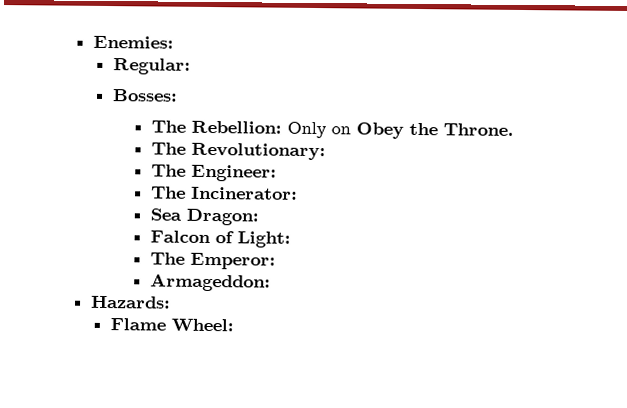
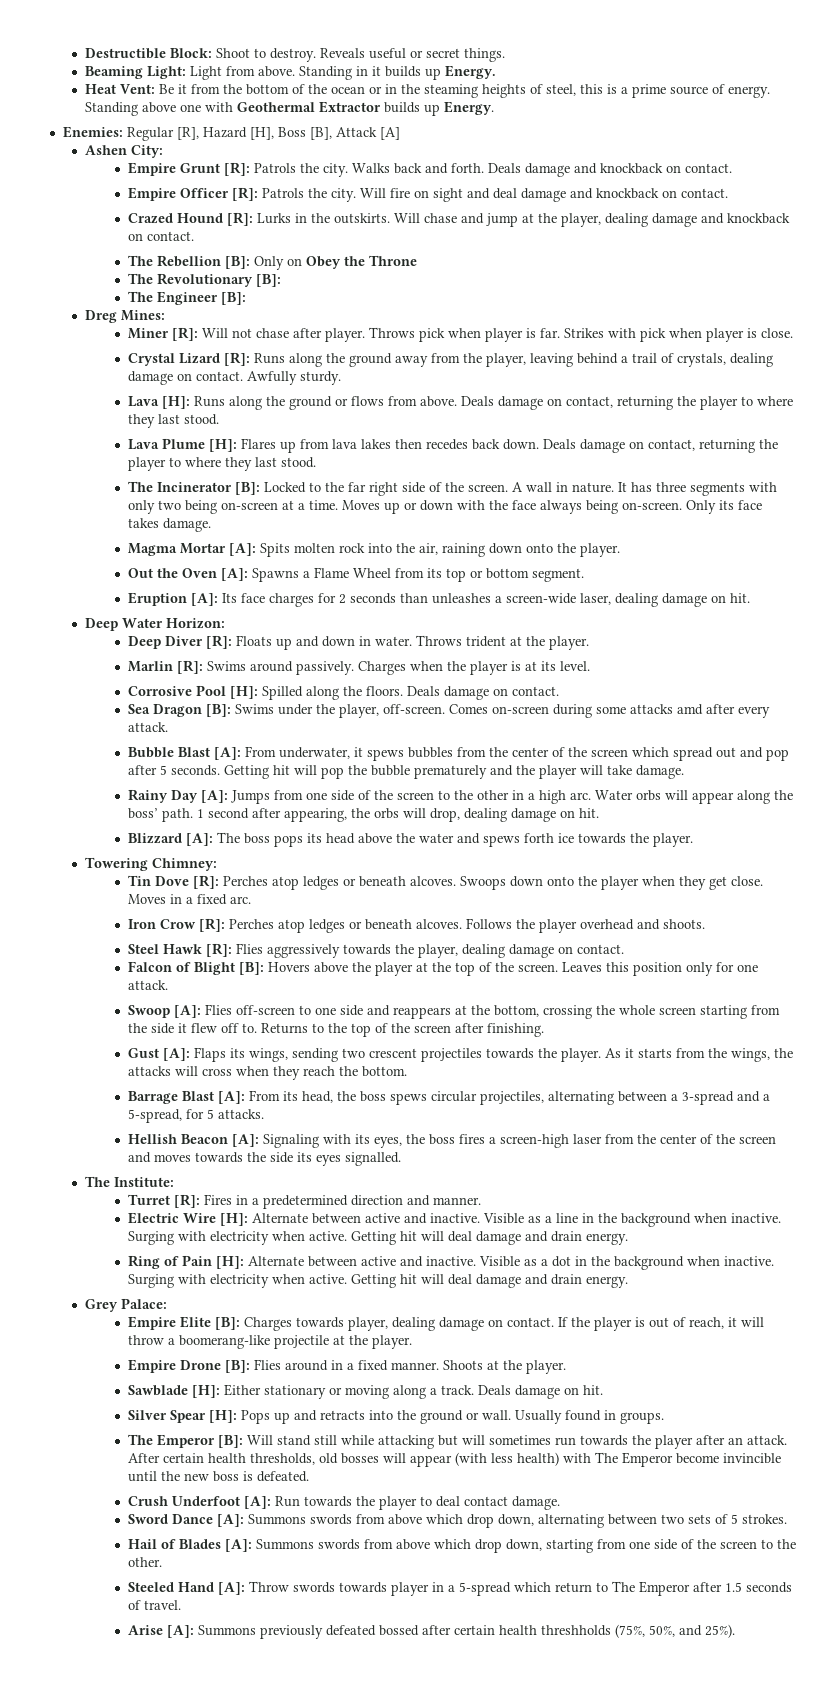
[92,35,174,49] [112,58,191,75] [111,89,178,102] [151,120,283,134] Enemies: // Regular: // Bosses: // The Rebellion: -> [84,48,505,62] [84,65,496,80] [84,84,770,98] [84,101,494,116] [62,126,400,141] [84,145,163,158] [128,162,733,177] [128,187,729,202] [128,212,791,227] [128,231,195,241] [128,255,251,269] Destructible Block: Shoot to destroy. Reveals useful or secret things. // Beaming Light: Light from above. Standing in it builds up Energy. // Heat Vent: Be it from the bottom of the ocean or in the steaming heights of steel, this is a prime source of energy. Standing above one with Geothermal Extractor builds up Energy. // Enemies: Regular [R], Hazard [H], Boss [B], Attack [A] // Ashen City: // Empire Grunt [R]: Patrols the city. Walks back and forth. Deals damage and knockback on contact. // Empire Officer [R]: Patrols the city. Will fire on sight and deal damage and knockback on contact. // Crazed Hound [R]: Lurks in the outskirts. Will chase and jump at the player, dealing damage and knockback on contact. // The Rebellion [B]:
[443,123,515,136] [151,142,327,161] [151,164,278,182] [151,186,299,200] [150,208,260,226] [150,230,292,248] [150,252,277,270] [150,273,272,292] [89,295,171,309] [109,318,234,333] Throne. // The Revolutionary: // The Engineer: // The Incinerator: // Sea Dragon: // Falcon of Light: // The Emperor: // Armageddon: // Hazards: // Flame Wheel: -> [369,255,418,266] [128,273,282,287] [128,291,247,305] [84,310,165,323] [128,327,794,342] [128,352,774,367] [128,371,342,385] [128,396,794,410] [128,414,220,428] [128,438,779,453] [128,457,317,471] [128,481,778,496] [128,500,763,514] [128,518,212,532] [128,543,621,557] [128,567,585,582] [128,592,751,607] [84,618,225,631] [128,635,590,650] [128,660,591,675] [128,685,560,700] [128,704,771,718] [128,722,169,732] [128,746,790,761] [128,765,685,779] [128,789,794,804] [128,808,600,822] [128,832,694,847] [84,857,217,871] [128,875,764,890] [128,894,252,905] [128,918,706,933] [128,943,625,958] [128,961,759,976] [128,980,169,990] [128,1004,781,1019] [128,1023,545,1037] [128,1047,794,1062] [128,1066,408,1080] [128,1090,771,1105] [128,1109,265,1123] [128,1134,777,1148] [128,1152,402,1166] [84,1176,174,1187] [128,1194,482,1209] [128,1212,782,1227] [128,1231,629,1245] [128,1255,775,1270] [128,1274,629,1288] [84,1298,167,1312] [128,1316,765,1331] [128,1335,413,1349] [128,1359,567,1374] [128,1384,604,1399] [128,1410,665,1424] [128,1434,788,1449] [128,1452,782,1467] [128,1471,310,1482] [128,1496,561,1510] [128,1514,788,1528] [128,1539,797,1553] [128,1557,163,1567] [128,1581,793,1596] [128,1600,182,1610] [128,1624,736,1639] Throne // The Revolutionary [B]: // The Engineer [B]: // Dreg Mines: // Miner [R]: Will not chase after player. Throws pick when player is far. Strikes with pick when player is close. // Crystal Lizard [R]: Runs along the ground away from the player, leaving behind a trail of crystals, dealing damage on contact. Awfully sturdy. // Lava [H]: Runs along the ground or flows from above. Deals damage on contact, returning the player to where they last stood. // Lava Plume [H]: Flares up from lava lakes then recedes back down. Deals damage on contact, returning the player to where they last stood. // The Incinerator [B]: Locked to the far right side of the screen. A wall in nature. It has three segments with only two being on-screen at a time. Moves up or down with the face always being on-screen. Only its face takes damage. // Magma Mortar [A]: Spits molten rock into the air, raining down onto the player. // Out the Oven [A]: Spawns a Flame Wheel from its top or bottom segment. // Eruption [A]: Its face charges for 2 seconds than unleashes a screen-wide laser, dealing damage on hit. // Deep Water Horizon: // Deep Diver [R]: Floats up and down in water. Throws trident at the player. // Marlin [R]: Swims around passively. Charges when the player is at its level. // Corrosive Pool [H]: Spilled along the floors. Deals damage on contact. // Sea Dragon [B]: Swims under the player, off-screen. Comes on-screen during some attacks amd after every attack. // Bubble Blast [A]: From underwater, it spews bubbles from the center of the screen which spread out and pop after 5 seconds. Getting hit will pop the bubble prematurely and the player will take damage. // Rainy Day [A]: Jumps from one side of the screen to the other in a high arc. Water orbs will appear along the boss’ path. 1 second after appearing, the orbs will drop, dealing damage on hit. // Blizzard [A]: The boss pops its head above the water and spews forth ice towards the player. // Towering Chimney: // Tin Dove [R]: Perches atop ledges or beneath alcoves. Swoops down onto the player when they get close. Moves in a fixed arc. // Iron Crow [R]: Perches atop ledges or beneath alcoves. Follows the player overhead and shoots. // Steel Hawk [R]: Flies aggressively towards the player, dealing damage on contact. // Falcon of Blight [B]: Hovers above the player at the top of the screen. Leaves this position only for one attack. // Swoop [A]: Flies off-screen to one side and reappears at the bottom, crossing the whole screen starting from the side it flew off to. Returns to the top of the screen after finishing. // Gust [A]: Flaps its wings, sending two crescent projectiles towards the player. As it starts from the wings, the attacks will cross when they reach the bottom. // Barrage Blast [A]: From its head, the boss spews circular projectiles, alternating between a 3-spread and a 5-spread, for 5 attacks. // Hellish Beacon [A]: Signaling with its eyes, the boss fires a screen-high laser from the center of the screen and moves towards the side its eyes signalled. // The Institute: // Turret [R]: Fires in a predetermined direction and manner. // Electric Wire [H]: Alternate between active and inactive. Visible as a line in the background when inactive. Surging with electricity when active. Getting hit will deal damage and drain energy. // Ring of Pain [H]: Alternate between active and inactive. Visible as a dot in the background when inactive. Surging with electricity when active. Getting hit will deal damage and drain energy. // Grey Palace: // Empire Elite [B]: Charges towards player, dealing damage on contact. If the player is out of reach, it will throw a boomerang-like projectile at the player. // Empire Drone [B]: Flies around in a fixed manner. Shoots at the player. // Sawblade [H]: Either stationary or moving along a track. Deals damage on hit. // Silver Spear [H]: Pops up and retracts into the ground or wall. Usually found in groups. // The Emperor [B]: Will stand still while attacking but will sometimes run towards the player after an attack. After certain health thresholds, old bosses will appear (with less health) with The Emperor become invincible until the new boss is defeated. // Crush Underfoot [A]: Run towards the player to deal contact damage. // Sword Dance [A]: Summons swords from above which drop down, alternating between two sets of 5 strokes. // Hail of Blades [A]: Summons swords from above which drop down, starting from one side of the screen to the other. // Steeled Hand [A]: Throw swords towards player in a 5-spread which return to The Emperor after 1.5 seconds of travel. // Arise [A]: Summons previously defeated bossed after certain health threshholds (75%, 50%, and 25%).

